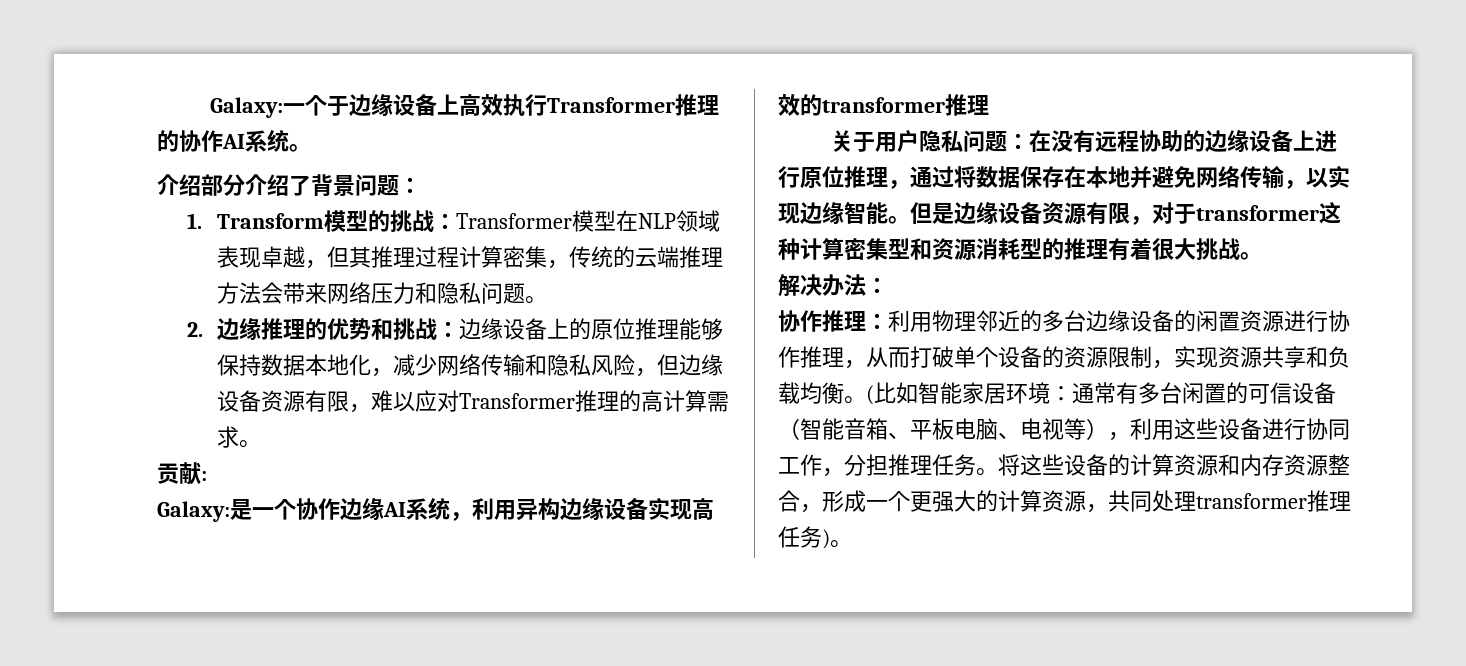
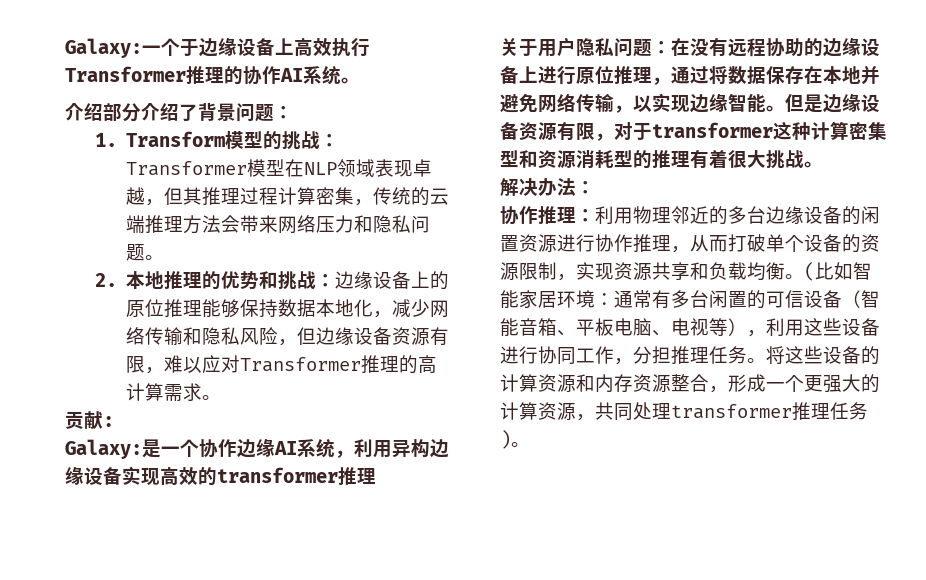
[216,318,261,341] 边缘 -> [126,271,165,289] 本地

